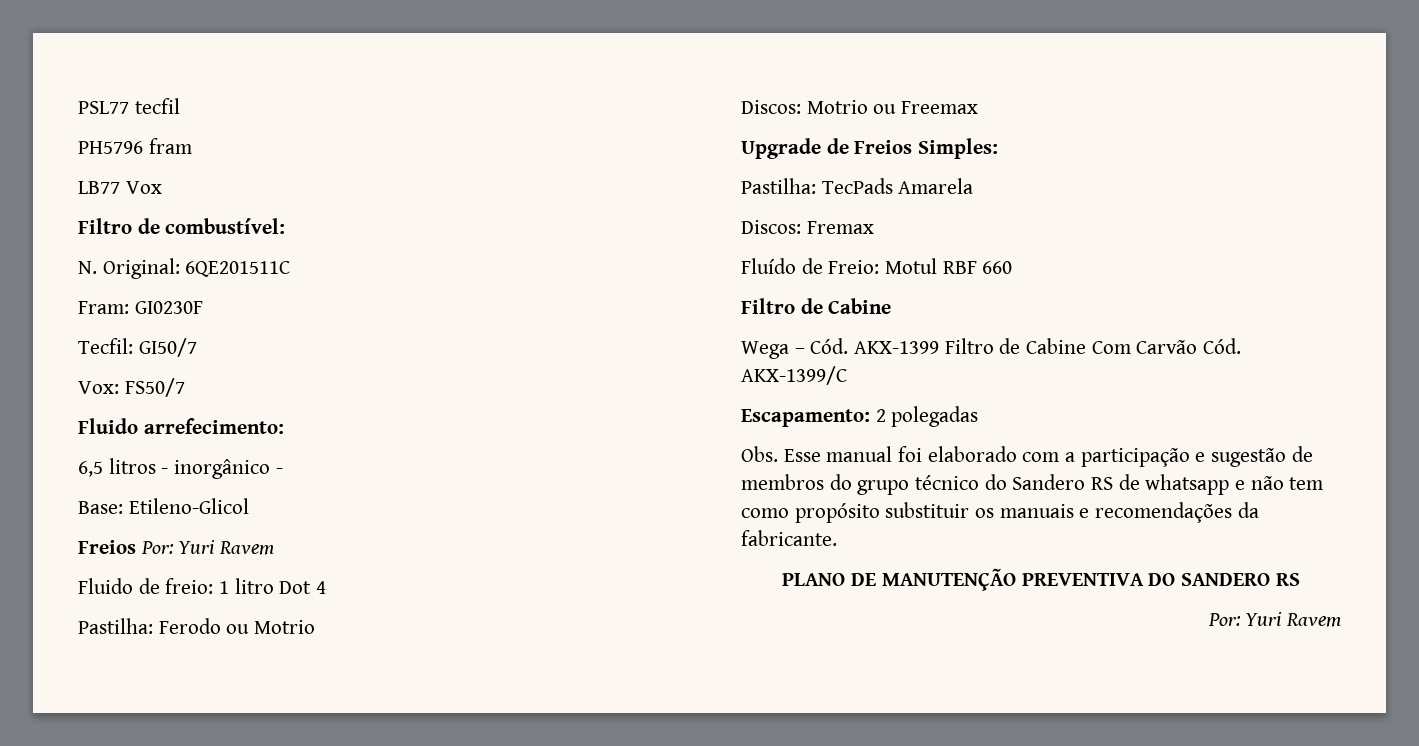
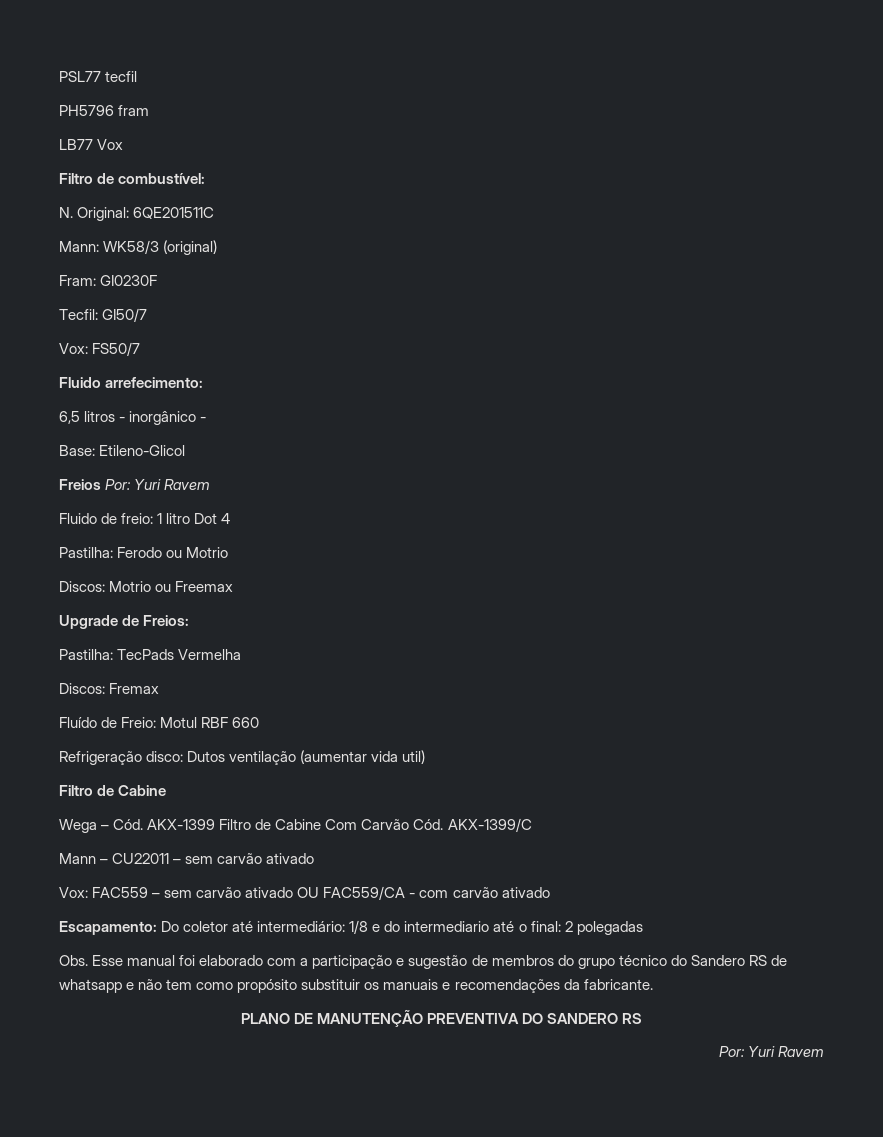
(291, 269) none -> [59,240,218,255] // Mann: WK58/3 (original)
[854,138,999,159] Freios Simples: -> [143,615,190,626] Freios:
[898,178,974,194] Amarela -> [178,649,242,660] Vermelha
(1013, 267) none -> [59,750,426,765] // Refrigeração disco: Dutos ventilação (aumentar vida util)
[741,409,870,427] Escapamento: -> [59,853,315,864] [59,886,550,900] [59,920,561,935] Mann – CU22011 – sem carvão ativado // Vox: FAC559 – sem carvão ativado OU FAC559/CA - com carvão ativado // Escapamento: Do coletor até intermediário: 1/8 e do intermediario até o final:

